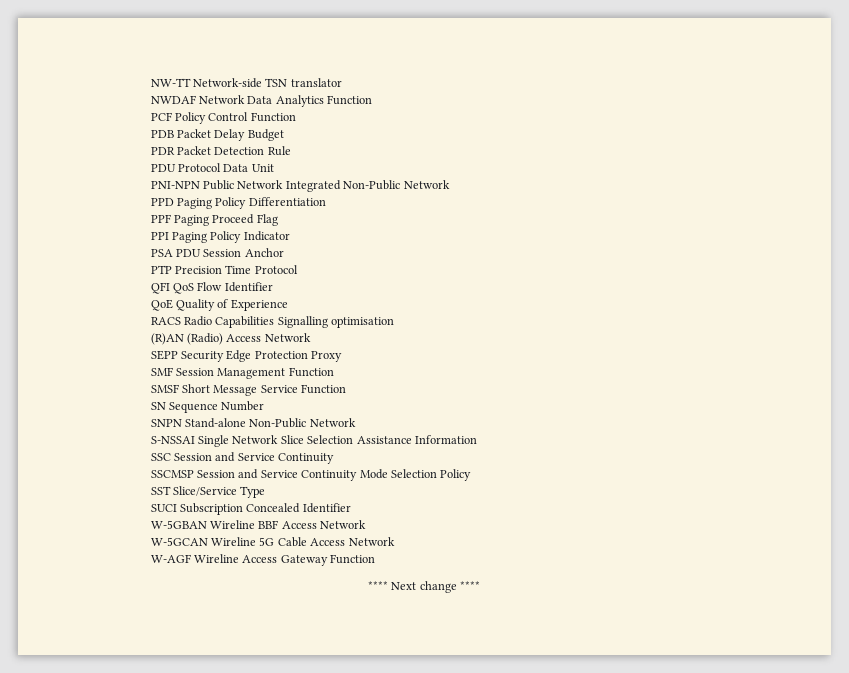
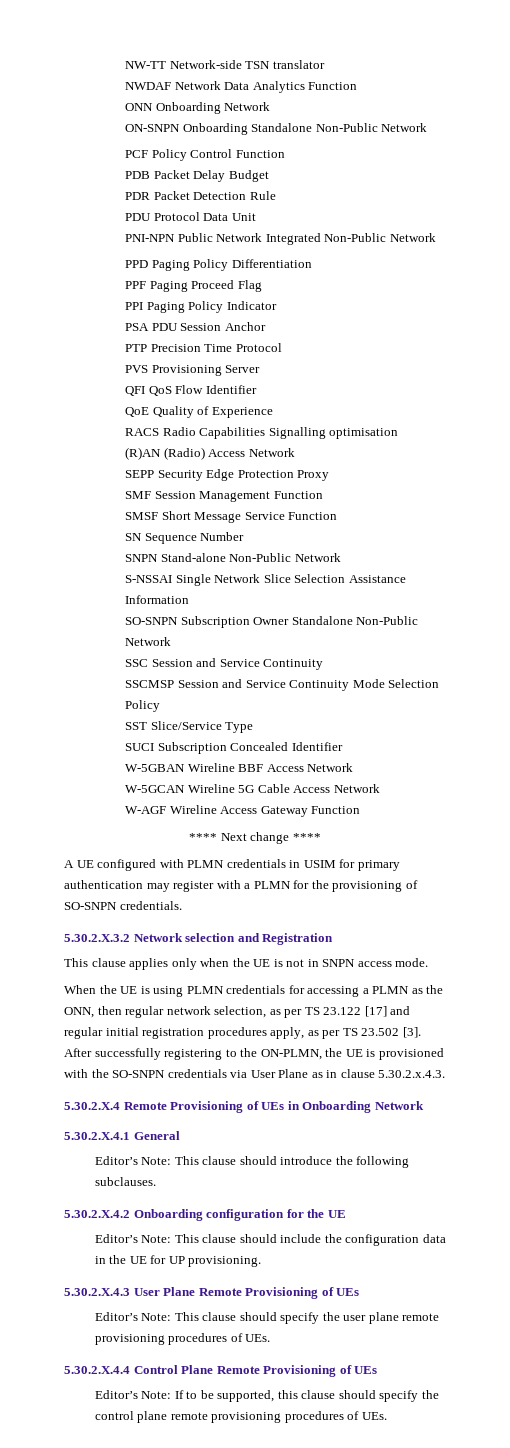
(373, 100) none -> [125,102,271,114] [125,123,428,135] // ONN Onboarding Network // ON-SNPN Onboarding Standalone Non-Public Network
(298, 269) none -> [125,365,261,376] // PVS Provisioning Server
(477, 439) none -> [125,616,419,628] [125,637,172,646] // SO-SNPN Subscription Owner Standalone Non-Public Network
(481, 585) none -> [64,859,400,871] [64,880,418,892] [64,901,182,910] [64,933,334,945] [64,958,429,970] [64,985,444,997] [64,1006,411,1018] [64,1027,421,1039] [64,1048,444,1060] [64,1069,446,1078] [64,1101,424,1113] [64,1131,180,1140] [94,1156,410,1168] [94,1177,156,1186] [64,1209,346,1221] [94,1234,446,1246] [94,1255,262,1267] [64,1287,360,1299] [94,1312,440,1324] [94,1333,271,1345] [64,1365,378,1377] [94,1390,439,1402] [94,1411,387,1423] // A UE configured with PLMN credentials in USIM for primary authentication may register with a PLMN for the provisioning of SO-SNPN credentials. // 5.30.2.X.3.2 Network selection and Registration // This clause applies only when the UE is not in SNPN access mode. // When the UE is using PLMN credentials for accessing a PLMN as the ONN, then regular network selection, as per TS 23.122 [17] and regular initial registration procedures apply, as per TS 23.502 [3]. After successfully registering to the ON-PLMN, the UE is provisioned with the SO-SNPN credentials via User Plane as in clause 5.30.2.x.4.3. // 5.30.2.X.4 Remote Provisioning of UEs in Onboarding Network // 5.30.2.X.4.1 General // Editor’s Note: This clause should introduce the following subclauses. // 5.30.2.X.4.2 Onboarding configuration for the UE // Editor’s Note: This clause should include the configuration data in the UE for UP provisioning. // 5.30.2.X.4.3 User Plane Remote Provisioning of UEs // Editor’s Note: This clause should specify the user plane remote provisioning procedures of UEs. // 5.30.2.X.4.4 Control Plane Remote Provisioning of UEs // Editor’s Note: If to be supported, this clause should specify the control plane remote provisioning procedures of UEs.

